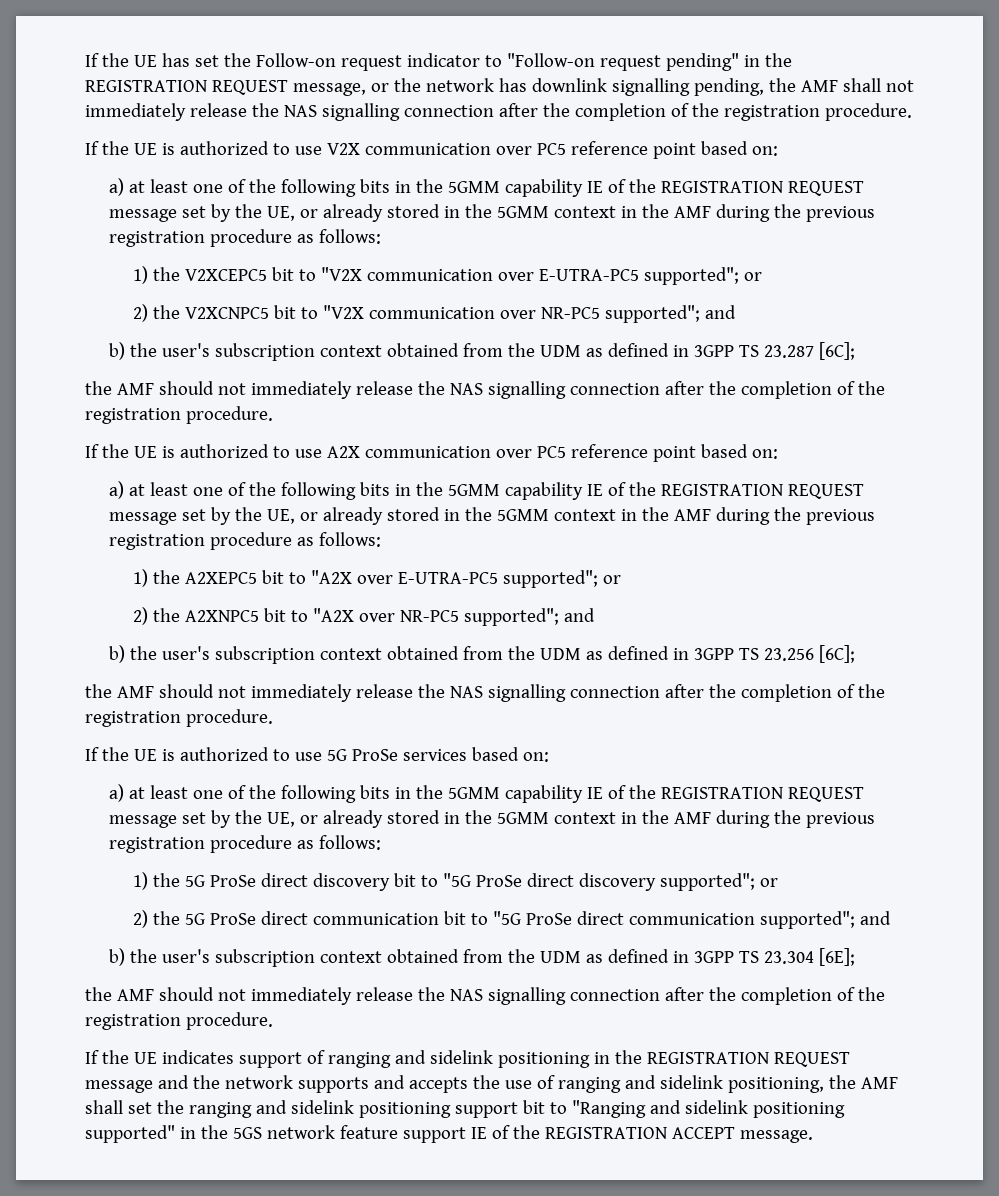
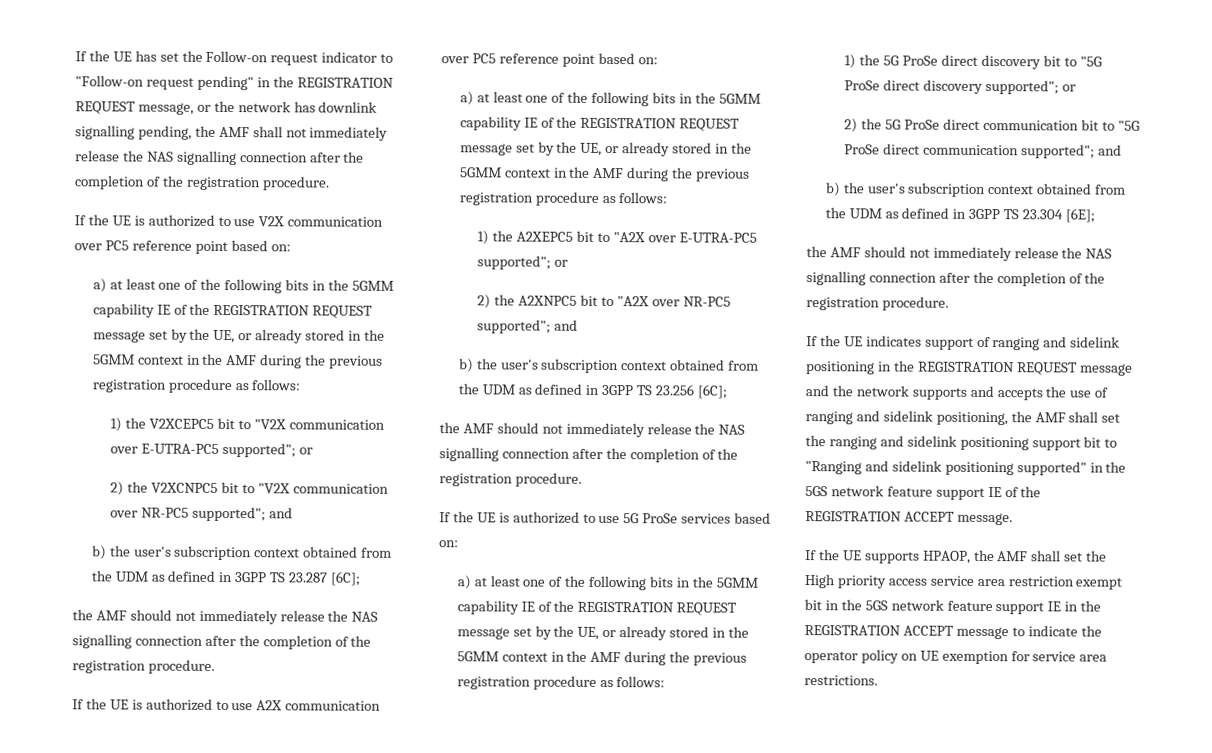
(813, 1136) none -> [805,549,1108,564] [804,574,1123,590] [804,599,1102,615] [804,625,1102,640] [804,649,1108,665] [804,675,878,686] // If the UE supports HPAOP, the AMF shall set the High priority access service area restriction exempt bit in the 5GS network feature support IE in the REGISTRATION ACCEPT message to indicate the operator policy on UE exemption for service area restrictions.

